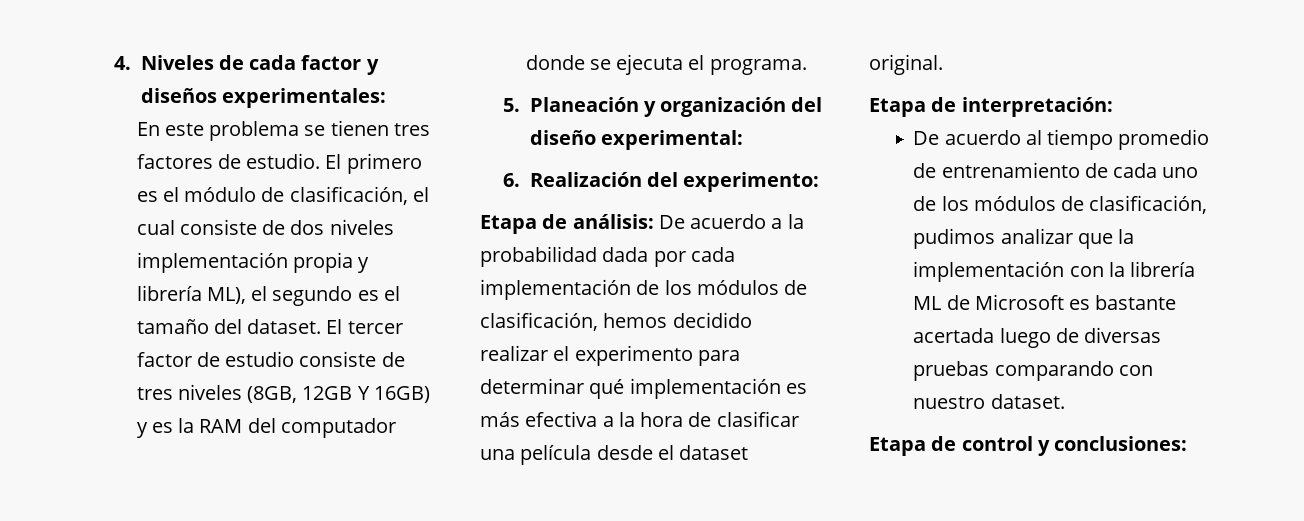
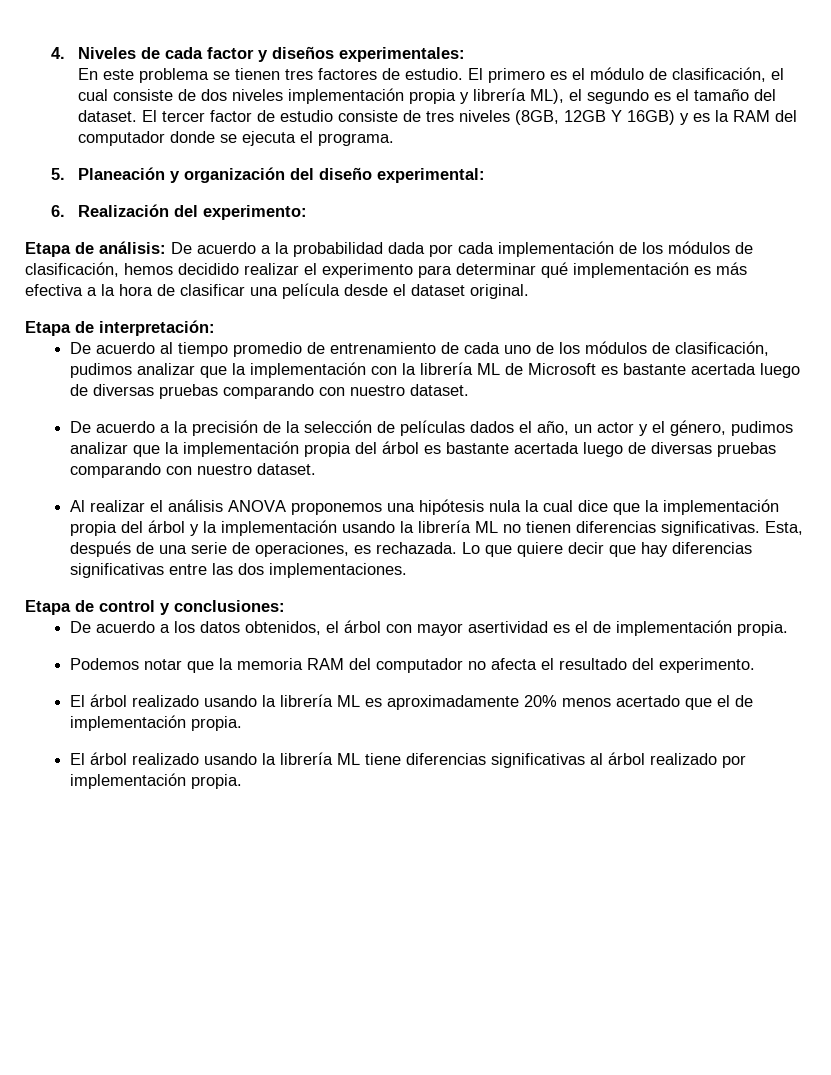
(1065, 401) none -> [69,420,793,436] [69,441,776,457] [69,463,316,478] [69,499,779,515] [69,520,803,536] [69,541,752,557] [69,563,407,578] // De acuerdo a la precisión de la selección de películas dados el año, un actor y el género, pudimos analizar que la implementación propia del árbol es bastante acertada luego de diversas pruebas comparando con nuestro dataset. // Al realizar el análisis ANOVA proponemos una hipótesis nula la cual dice que la implementación propia del árbol y la implementación usando la librería ML no tienen diferencias significativas. Esta, después de una serie de operaciones, es rechazada. Lo que quiere decir que hay diferencias significativas entre las dos implementaciones.
(1188, 443) none -> [69,620,788,636] [69,658,755,673] [69,694,753,710] [69,715,242,731] [69,752,746,768] [69,773,242,789] // De acuerdo a los datos obtenidos, el árbol con mayor asertividad es el de implementación propia. // Podemos notar que la memoria RAM del computador no afecta el resultado del experimento. // El árbol realizado usando la librería ML es aproximadamente 20% menos acertado que el de implementación propia. // El árbol realizado usando la librería ML tiene diferencias significativas al árbol realizado por implementación propia.

